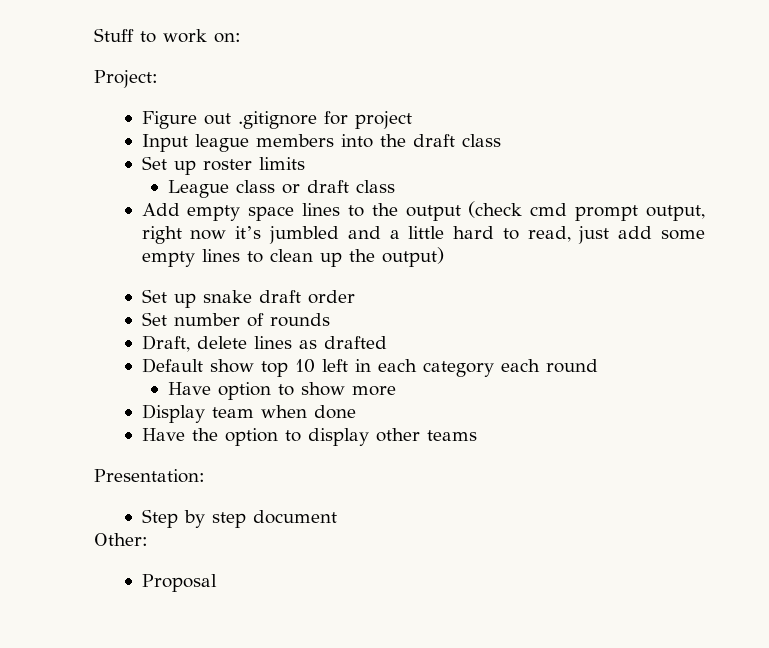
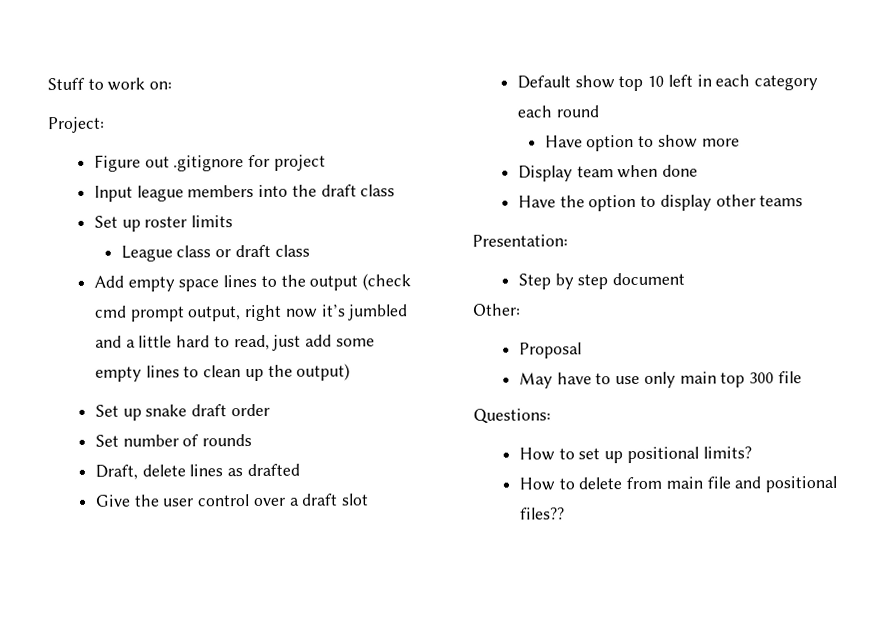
(387, 342) none -> [94,493,370,507] // Give the user control over a draft slot
(217, 583) none -> [518,371,802,389] [473,408,551,424] [518,446,752,464] [518,475,838,493] [519,507,565,520] // May have to use only main top 300 file // Questions: // How to set up positional limits? // How to delete from main file and positional files??

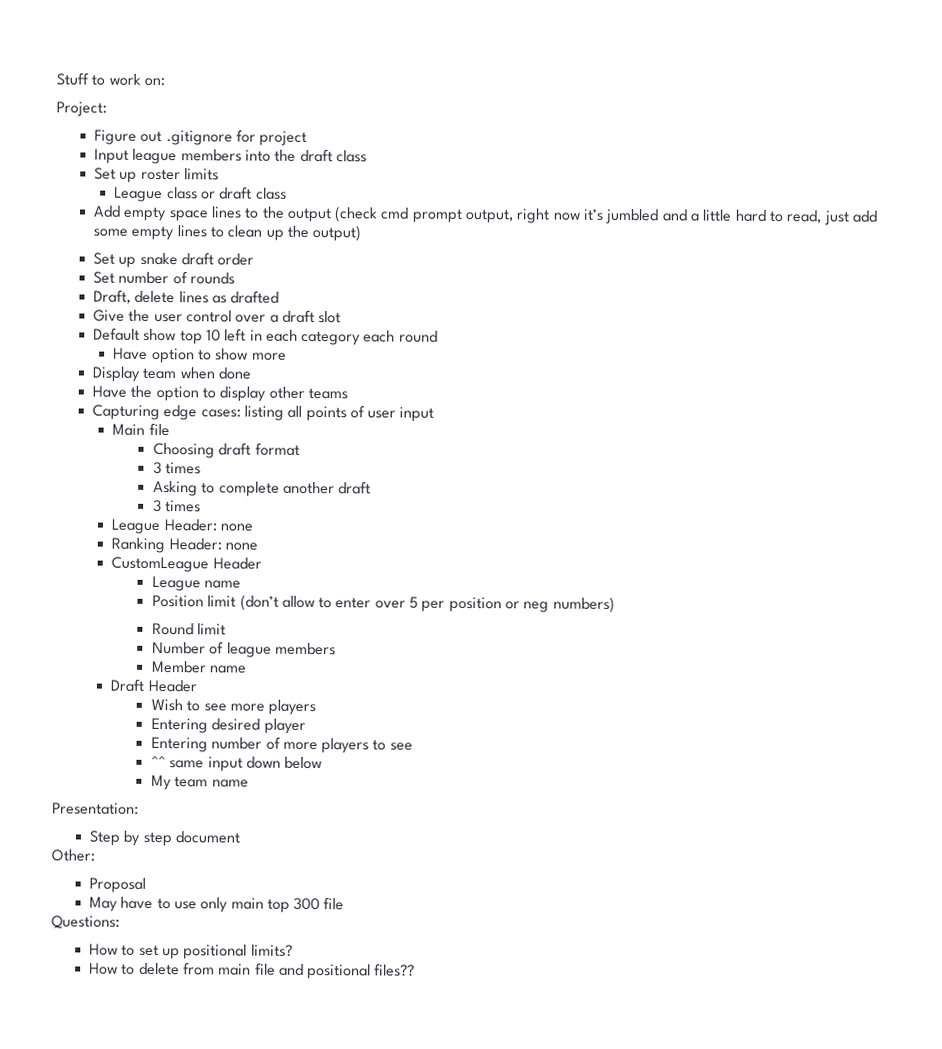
(804, 201) none -> [91,404,435,422] [112,422,170,437] [152,442,300,459] [152,461,202,475] [152,480,372,497] [152,499,202,513] [111,518,254,534] [111,537,258,554] [111,556,262,573] [151,575,242,592] [151,594,615,613] [151,622,227,636] [151,641,336,658] [151,660,248,674] [110,678,197,693] [150,698,317,716] [150,717,306,734] [150,736,413,754] [150,755,323,772] [150,774,249,791] // Capturing edge cases: listing all points of user input // Main file // Choosing draft format // 3 times // Asking to complete another draft // 3 times // League Header: none // Ranking Header: none // CustomLeague Header // League name // Position limit (don’t allow to enter over 5 per position or neg numbers) // Round limit // Number of league members // Member name // Draft Header // Wish to see more players // Entering desired player // Entering number of more players to see // ^^ same input down below // My team name

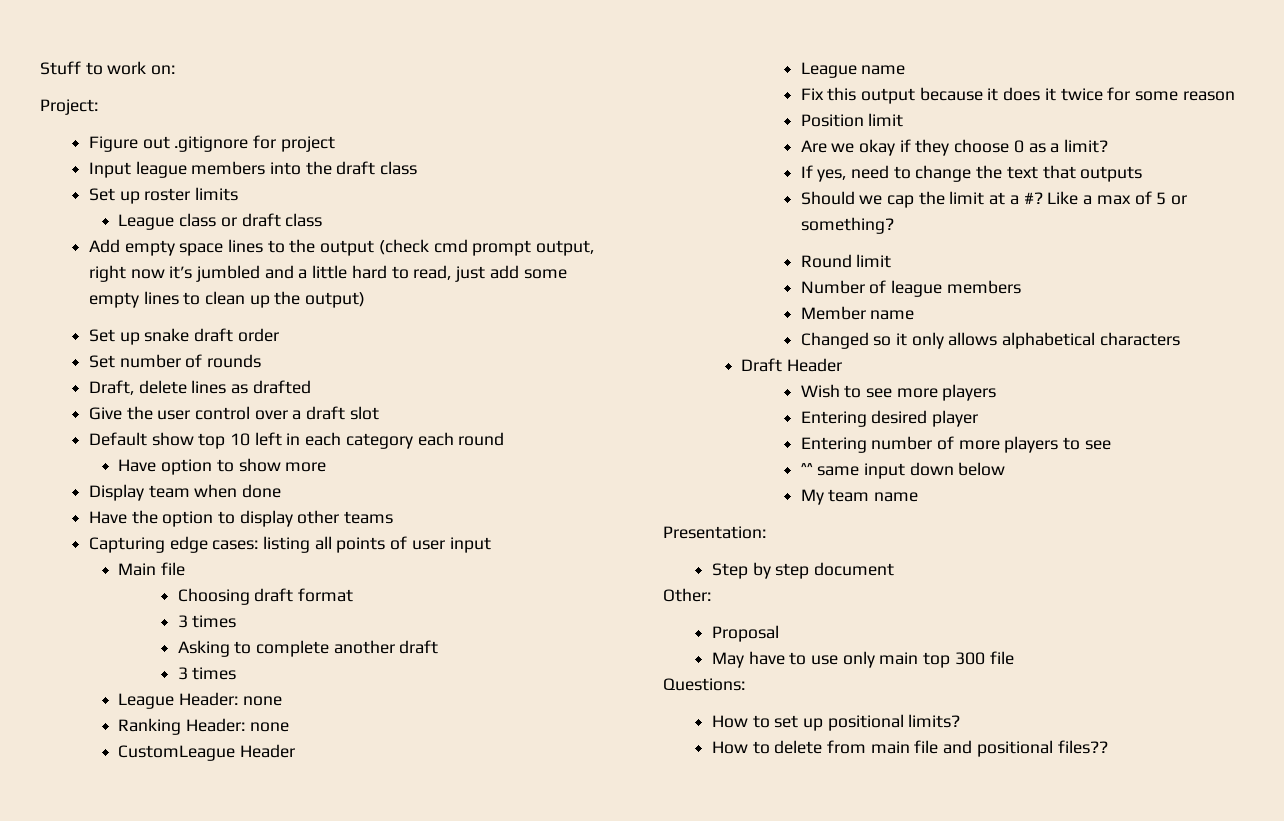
[151,594,615,613] Position limit (don’t allow to enter over 5 per position or neg numbers) -> [800,87,1235,104] [800,113,904,127] [800,139,1109,156] [800,165,1143,182] [800,191,1187,208] [800,217,894,234] Fix this output because it does it twice for some reason // Position limit // Are we okay if they choose 0 as a limit? // If yes, need to change the text that outputs // Should we cap the limit at a #? Like a max of 5 or something?
(248, 669) none -> [800,332,1180,349] // Changed so it only allows alphabetical characters

